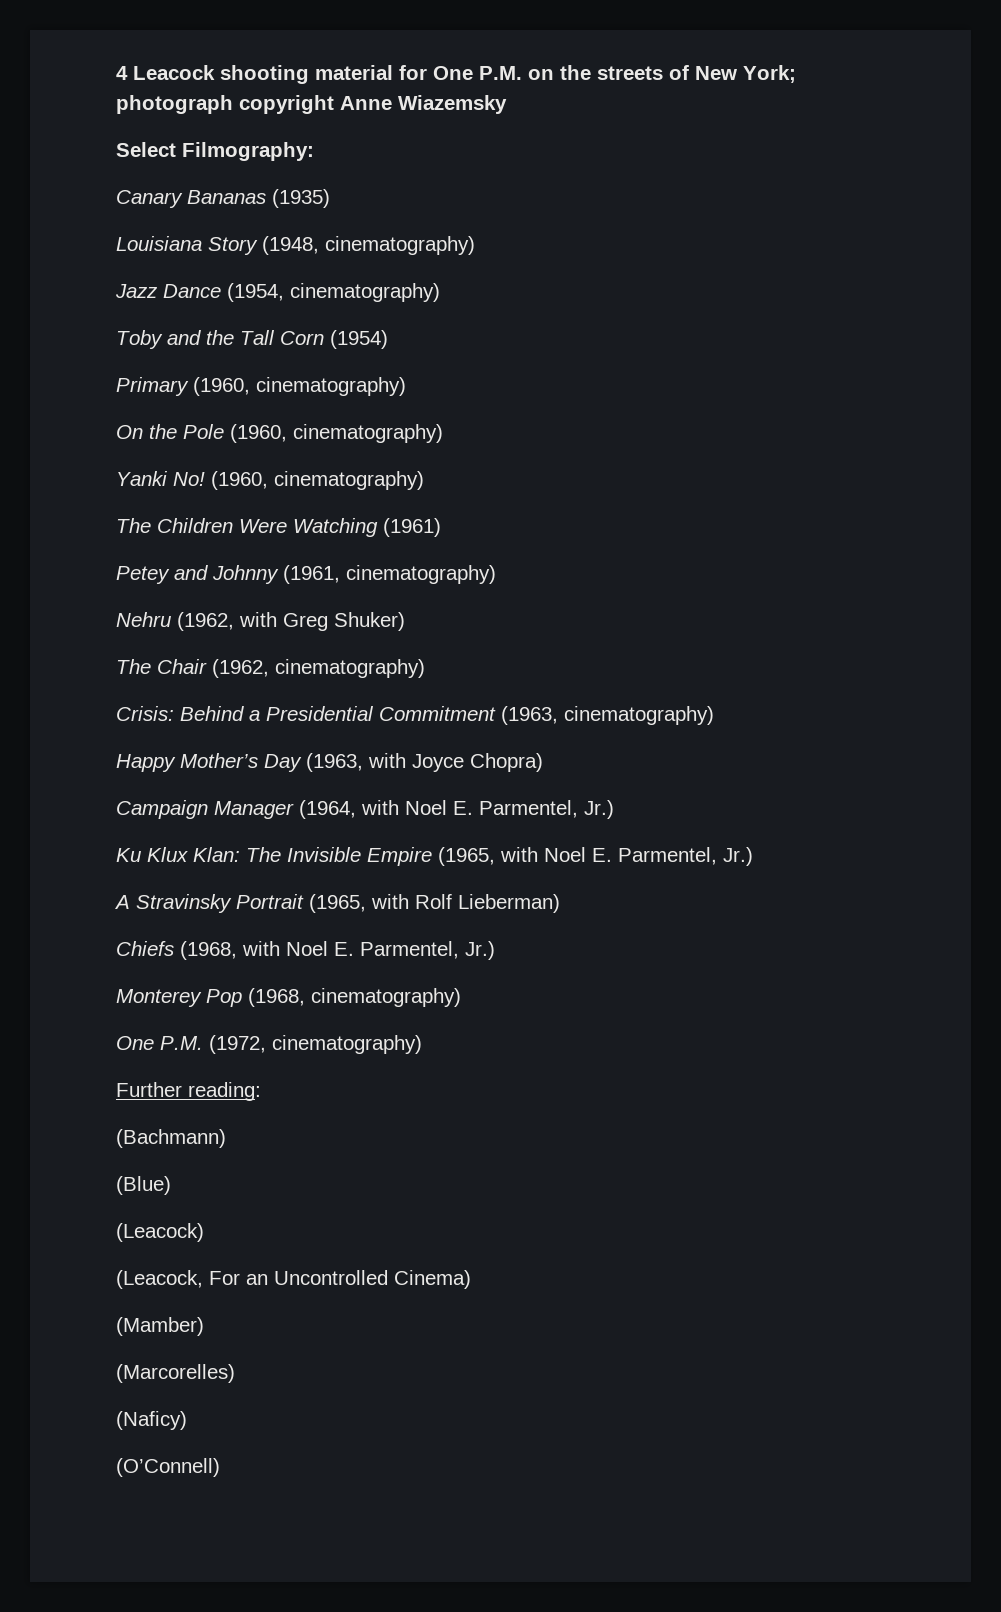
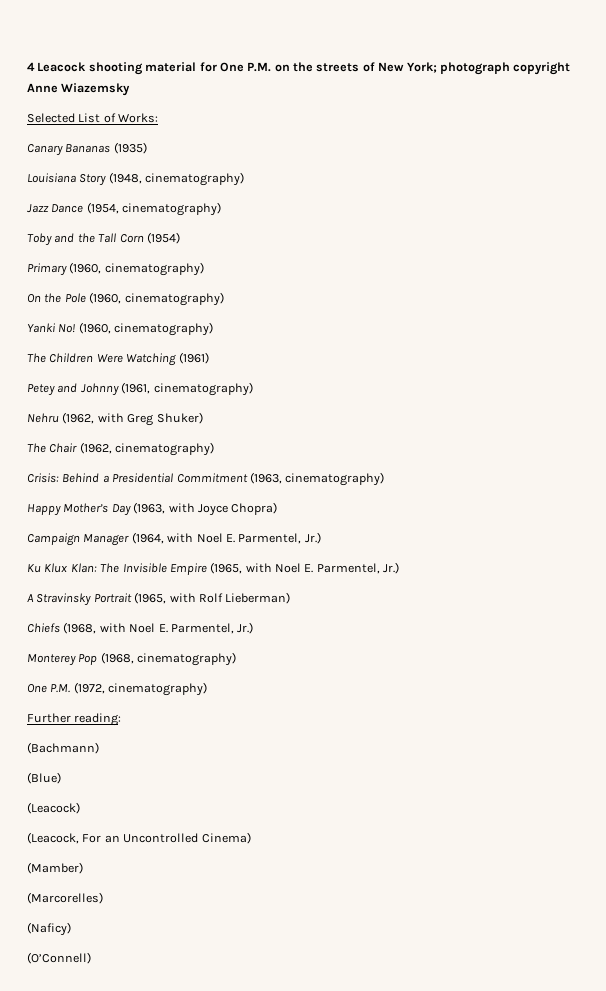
[116,142,314,161] Select Filmography: -> [27,113,159,123] Selected List of Works:

